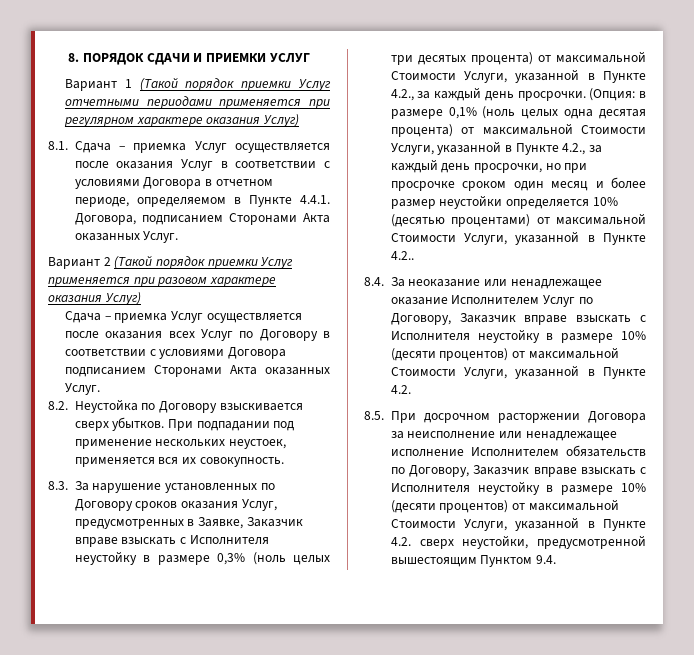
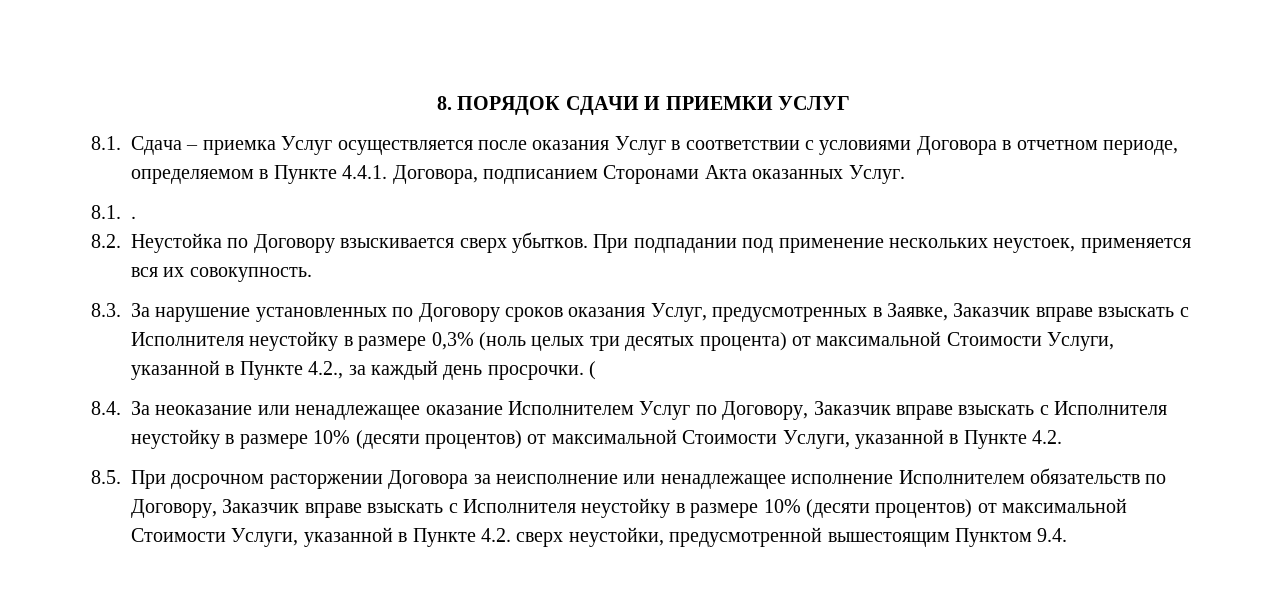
[65,78,331,91] [65,96,330,109] [64,114,299,127] // Вариант 1 (Такой порядок приемки Услуг отчетными периодами применяется при регулярном характере оказания Услуг) -> (850, 103) none
[48,256,294,269] [48,277,276,287] [48,292,141,305] [65,311,302,323] [65,329,330,341] [65,347,286,359] [65,365,330,377] [65,383,101,395] Вариант 2 (Такой порядок приемки Услуг применяется при разовом характере оказания Услуг) // Сдача – приемка Услуг осуществляется после оказания всех Услуг по Договору в соответствии с условиями Договора подписанием Сторонами Акта оказанных Услуг. -> [91,205,136,219] 8.1. .
[589,88,646,101] [390,106,646,119] [390,123,646,137] [390,141,602,155] [390,159,588,173] [390,177,646,191] [390,195,618,209] [390,213,646,227] [390,231,646,245] [390,251,414,260] (Опция: в размере 0,1% (ноль целых одна десятая процента) от максимальной Стоимости Услуги, указанной в Пункте 4.2., за каждый день просрочки, но при просрочке сроком один месяц и более размер неустойки определяется 10% (десятью процентами) от максимальной Стоимости Услуги, указанной в Пункте 4.2.. -> [589,361,597,380] (

